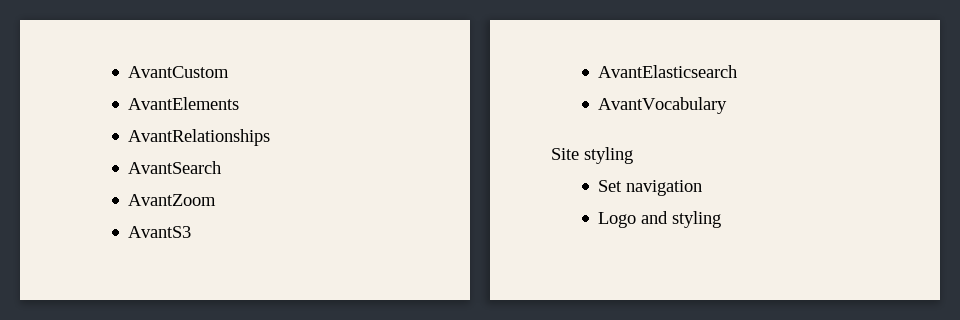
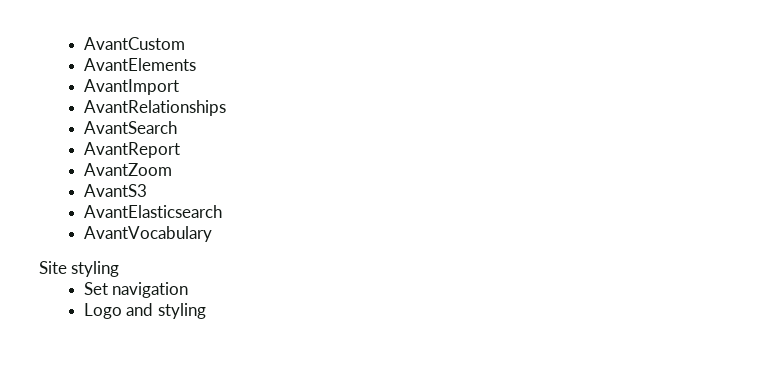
(240, 103) none -> [83,79,179,95] // AvantImport
(222, 167) none -> [83,142,180,158] // AvantReport

